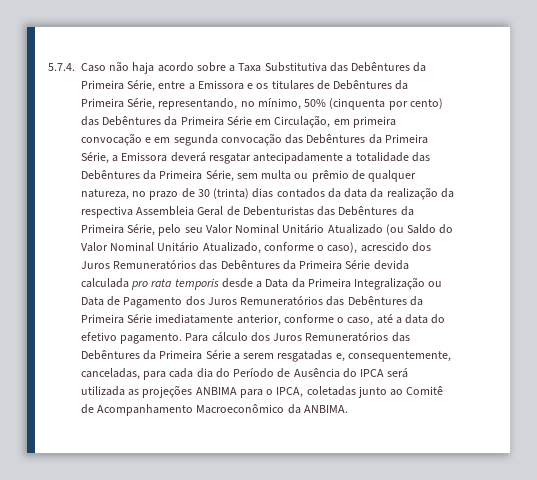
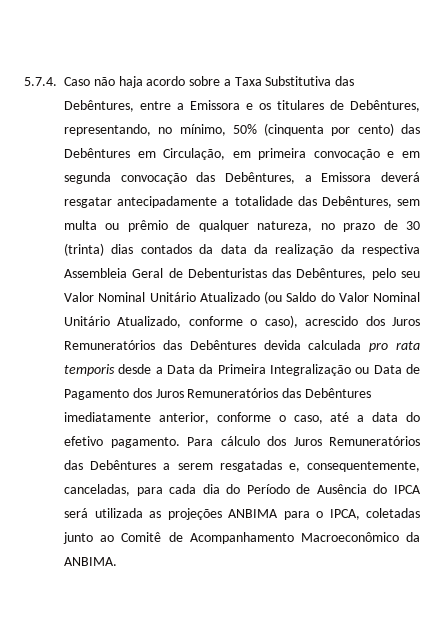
[351,62,427,72] [81,80,156,92] Debêntures da Primeira Série, -> [64,100,134,112] Debêntures,
[333,80,409,90] [81,98,156,110] Debêntures da Primeira Série, -> [350,100,420,112] Debêntures,
[164,116,252,126] da Primeira Série -> (130, 153) none
[306,134,428,144] [81,152,109,164] Debêntures da Primeira Série, -> [225,172,295,184] Debêntures,
[81,170,234,182] Debêntures da Primeira Série, -> [321,196,392,208] Debêntures,
[338,206,414,216] [81,224,156,236] Debêntures da Primeira Série, -> [296,268,367,280] Debêntures,
[282,260,371,270] da Primeira Série -> (256, 345) none
[409,296,423,306] [81,314,153,324] da Primeira Série -> (371, 393) none
[143,350,231,360] da Primeira Série -> (157, 465) none

